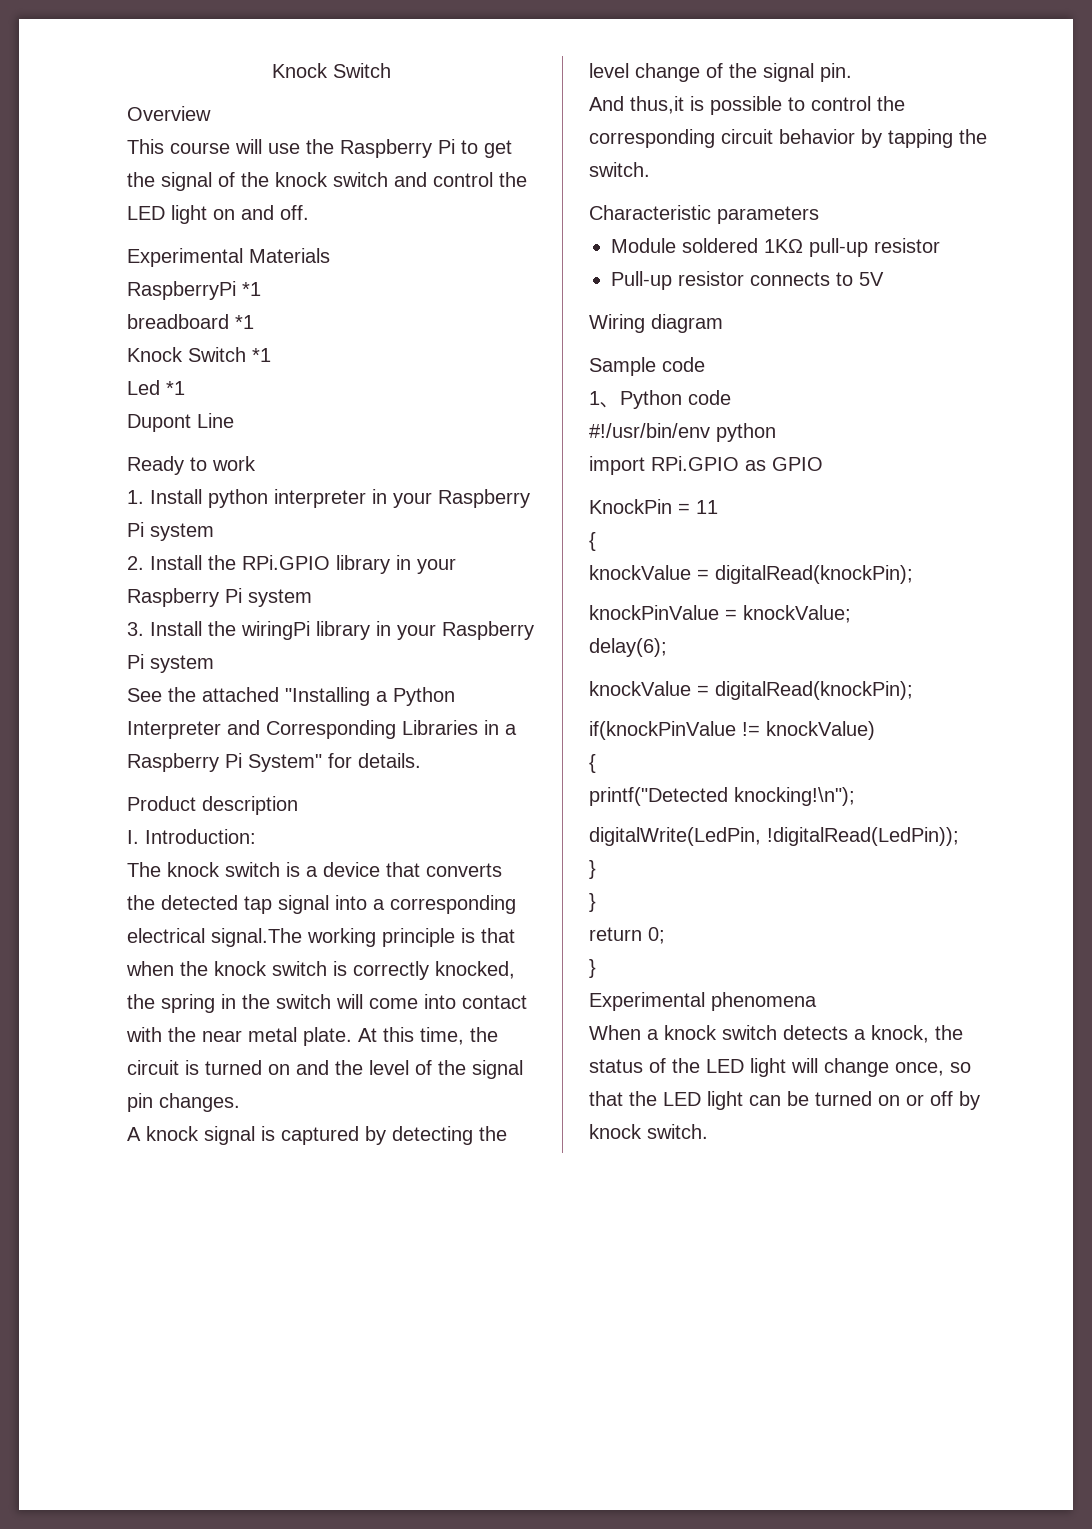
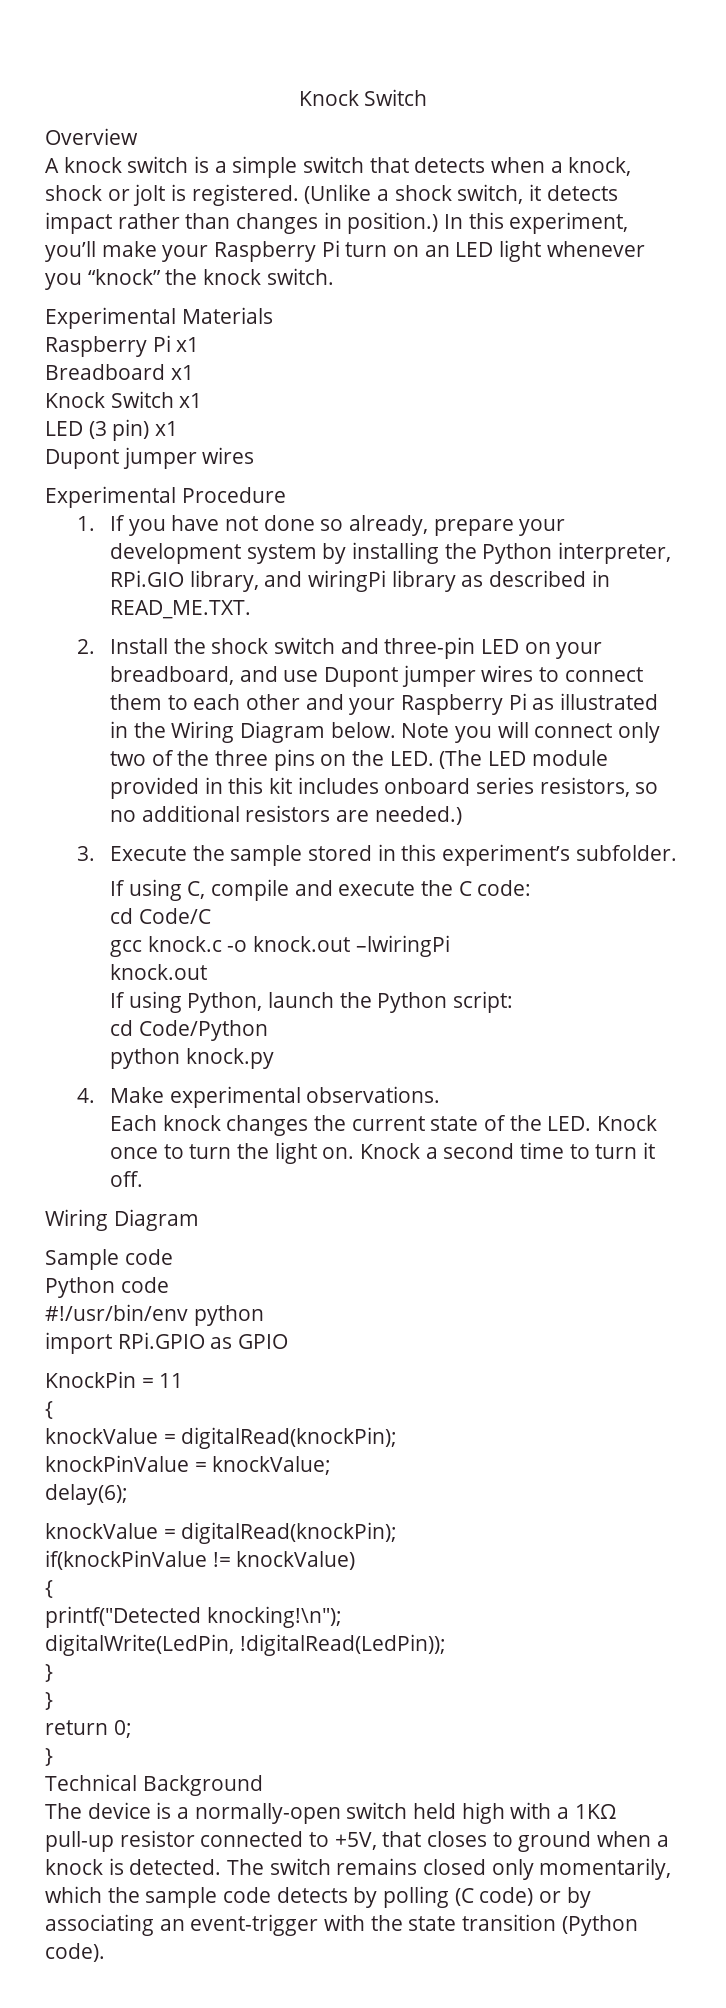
[127,139,512,158] [127,172,527,191] [127,205,309,224] [127,248,330,267] [127,281,261,300] [127,314,254,329] [127,347,271,362] [127,380,185,395] [127,413,234,432] [127,456,256,475] [127,489,530,508] [127,522,214,541] [127,555,456,574] [127,588,312,607] [127,621,534,640] [127,654,214,673] [127,687,455,706] [127,720,517,739] [127,753,421,772] [127,796,298,815] [127,829,256,844] [127,862,502,877] [127,895,516,914] [127,928,515,947] [126,961,515,980] [127,994,527,1013] [126,1027,498,1046] [127,1060,523,1079] [127,1093,240,1112] [127,1126,507,1145] [589,63,852,82] [589,96,905,115] [589,129,987,148] [589,162,650,177] [589,205,819,224] [611,238,940,257] [611,271,884,290] [589,314,723,333] This course will use the Raspberry Pi to get the signal of the knock switch and control the LED light on and off. // Experimental Materials // RaspberryPi *1 // breadboard *1 // Knock Switch *1 // Led *1 // Dupont Line // Ready to work // 1. Install python interpreter in your Raspberry Pi system // 2. Install the RPi.GPIO library in your Raspberry Pi system // 3. Install the wiringPi library in your Raspberry Pi system // See the attached "Installing a Python Interpreter and Corresponding Libraries in a Raspberry Pi System" for details. // Product description // I. Introduction: // The knock switch is a device that converts the detected tap signal into a corresponding electrical signal.The working principle is that when the knock switch is correctly knocked, the spring in the switch will come into contact with the near metal plate. At this time, the circuit is turned on and the level of the signal pin changes. // A knock signal is captured by detecting the level change of the signal pin. // And thus,it is possible to control the corresponding circuit behavior by tapping the switch. // Characteristic parameters // Module soldered 1KΩ pull-up resistor // Pull-up resistor connects to 5V // Wiring diagram -> [45,156,632,178] [45,184,618,206] [45,212,629,234] [45,240,645,262] [45,268,334,290] [45,307,273,329] [45,335,200,357] [45,364,194,380] [45,391,203,408] [45,419,179,441] [45,447,255,469] [45,486,286,508] [77,515,566,536] [109,542,671,564] [109,570,610,592] [109,600,251,619] [77,637,603,659] [109,665,643,687] [109,693,658,715] [109,721,660,743] [109,749,608,771] [109,777,659,799] [109,805,462,825] [77,844,677,866] [109,879,532,901] [109,908,211,924] [109,935,450,957] [109,964,207,980] [109,991,513,1013] [109,1020,268,1041] [109,1048,274,1069] [77,1086,441,1108] [109,1115,657,1136] [109,1142,655,1164] [109,1171,143,1187] [45,1209,199,1231] A knock switch is a simple switch that detects when a knock, shock or jolt is registered. (Unlike a shock switch, it detects impact rather than changes in position.) In this experiment, you’ll make your Raspberry Pi turn on an LED light whenever you “knock” the knock switch. // Experimental Materials // Raspberry Pi x1 // Breadboard x1 // Knock Switch x1 // LED (3 pin) x1 // Dupont jumper wires // Experimental Procedure // 1. If you have not done so already, prepare your development system by installing the Python interpreter, RPi.GIO library, and wiringPi library as described in READ_ME.TXT. // 2. Install the shock switch and three-pin LED on your breadboard, and use Dupont jumper wires to connect them to each other and your Raspberry Pi as illustrated in the Wiring Diagram below. Note you will connect only two of the three pins on the LED. (The LED module provided in this kit includes onboard series resistors, so no additional resistors are needed.) // 3. Execute the sample stored in this experiment’s subfolder. // If using C, compile and execute the C code: // cd Code/C // gcc knock.c -o knock.out –lwiringPi // knock.out // If using Python, launch the Python script: // cd Code/Python // python knock.py // 4. Make experimental observations. // Each knock changes the current state of the LED. Knock once to turn the light on. Knock a second time to turn it off. // Wiring Diagram
[589,391,620,408] 1、 -> (173, 1257) none
[589,992,817,1011] [589,1025,963,1043] [589,1058,971,1077] [589,1091,980,1110] [589,1124,708,1139] Experimental phenomena // When a knock switch detects a knock, the status of the LED light will change once, so that the LED light can be turned on or off by knock switch. -> [45,1774,263,1796] [45,1802,616,1824] [45,1830,669,1852] [45,1858,672,1880] [45,1886,591,1908] [45,1914,638,1936] [45,1943,105,1962] Technical Background // The device is a normally-open switch held high with a 1KΩ pull-up resistor connected to +5V, that closes to ground when a knock is detected. The switch remains closed only momentarily, which the sample code detects by polling (C code) or by associating an event-trigger with the state transition (Python code).

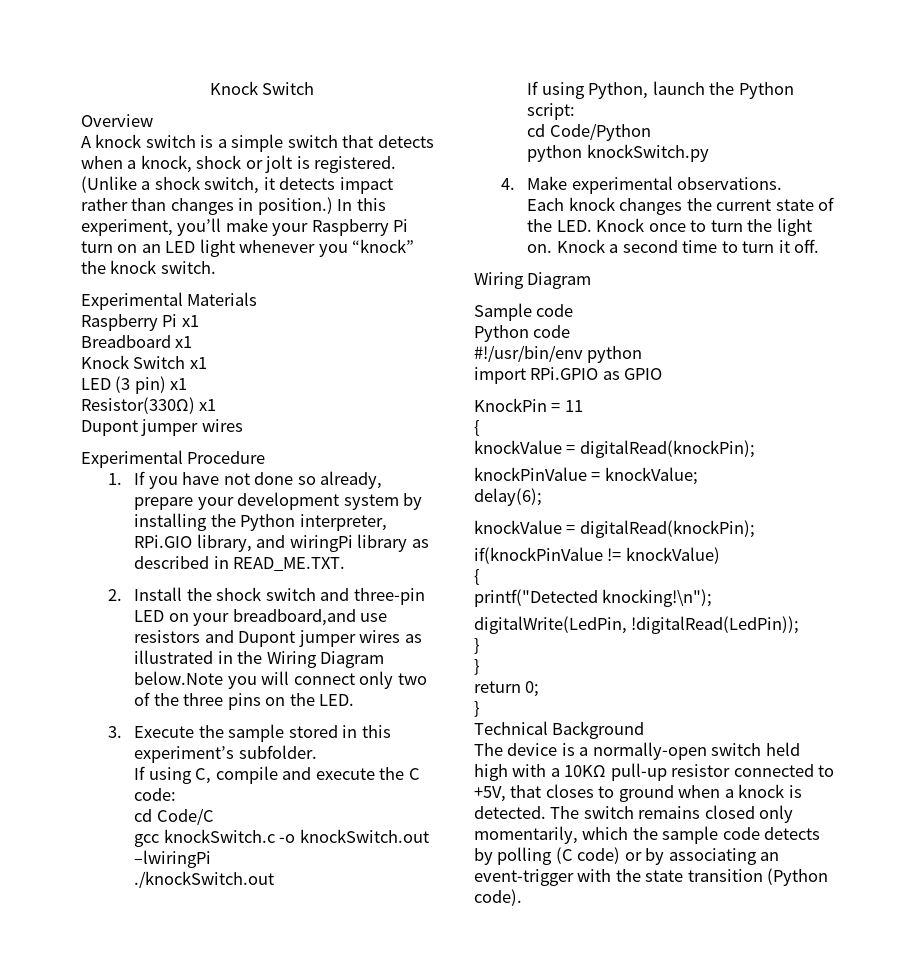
(179, 428) none -> [81,397,217,414] // Resistor(330Ω) x1
[109,665,643,687] [109,693,527,715] breadboard, and use Dupont jumper wires to connect them to each other and your Raspberry Pi -> [232,609,388,626] [134,630,401,647] breadboard,and use resistors and Dupont jumper wires
[330,722,450,738] below. Note -> [134,671,224,685] below.Note
[439,750,608,769] [109,777,659,799] [109,805,462,825] (The LED module provided in this kit includes onboard series resistors, so no additional resistors are needed.) -> (355, 700) none
[147,936,350,952] knock.c -o knock.out -> [163,829,429,843] knockSwitch.c -o knockSwitch.out
[109,964,207,980] knock.out -> [134,871,275,888] ./knockSwitch.out
[185,1048,274,1069] knock.py -> [586,144,709,162] knockSwitch.py
[574,1804,616,1819] 1KΩ -> [564,765,607,777] 10KΩ

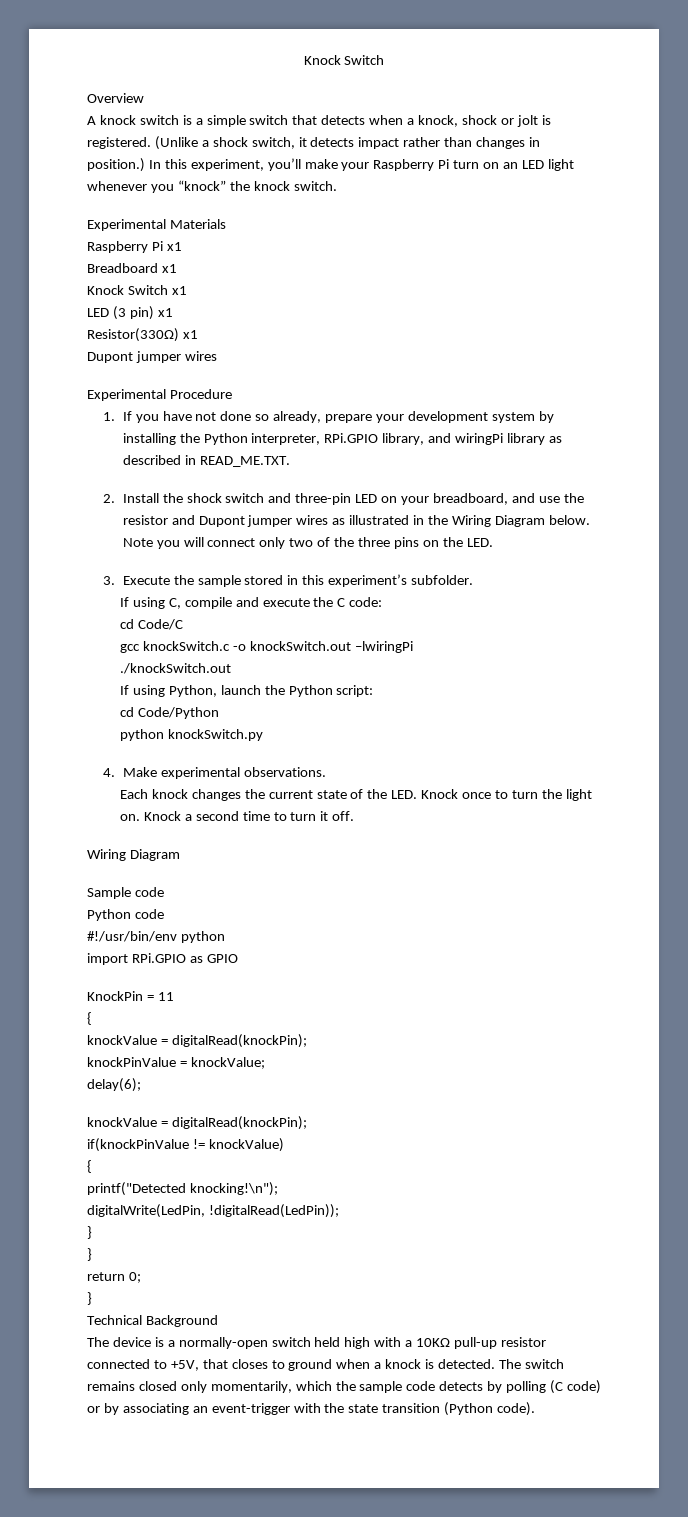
[134,535,193,548] RPi.GIO -> [324,433,379,443] RPi.GPIO
[232,609,388,626] [134,630,201,643] breadboard,and use resistors -> [432,493,584,505] [122,515,168,525] breadboard, and use the resistor
[134,671,224,685] below.Note -> [548,515,590,525] [122,538,153,547] below. Note

